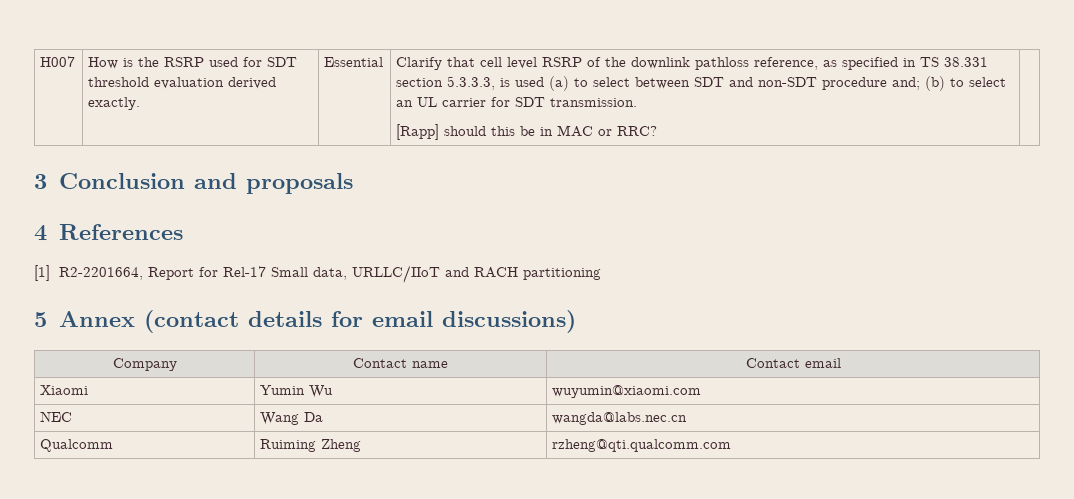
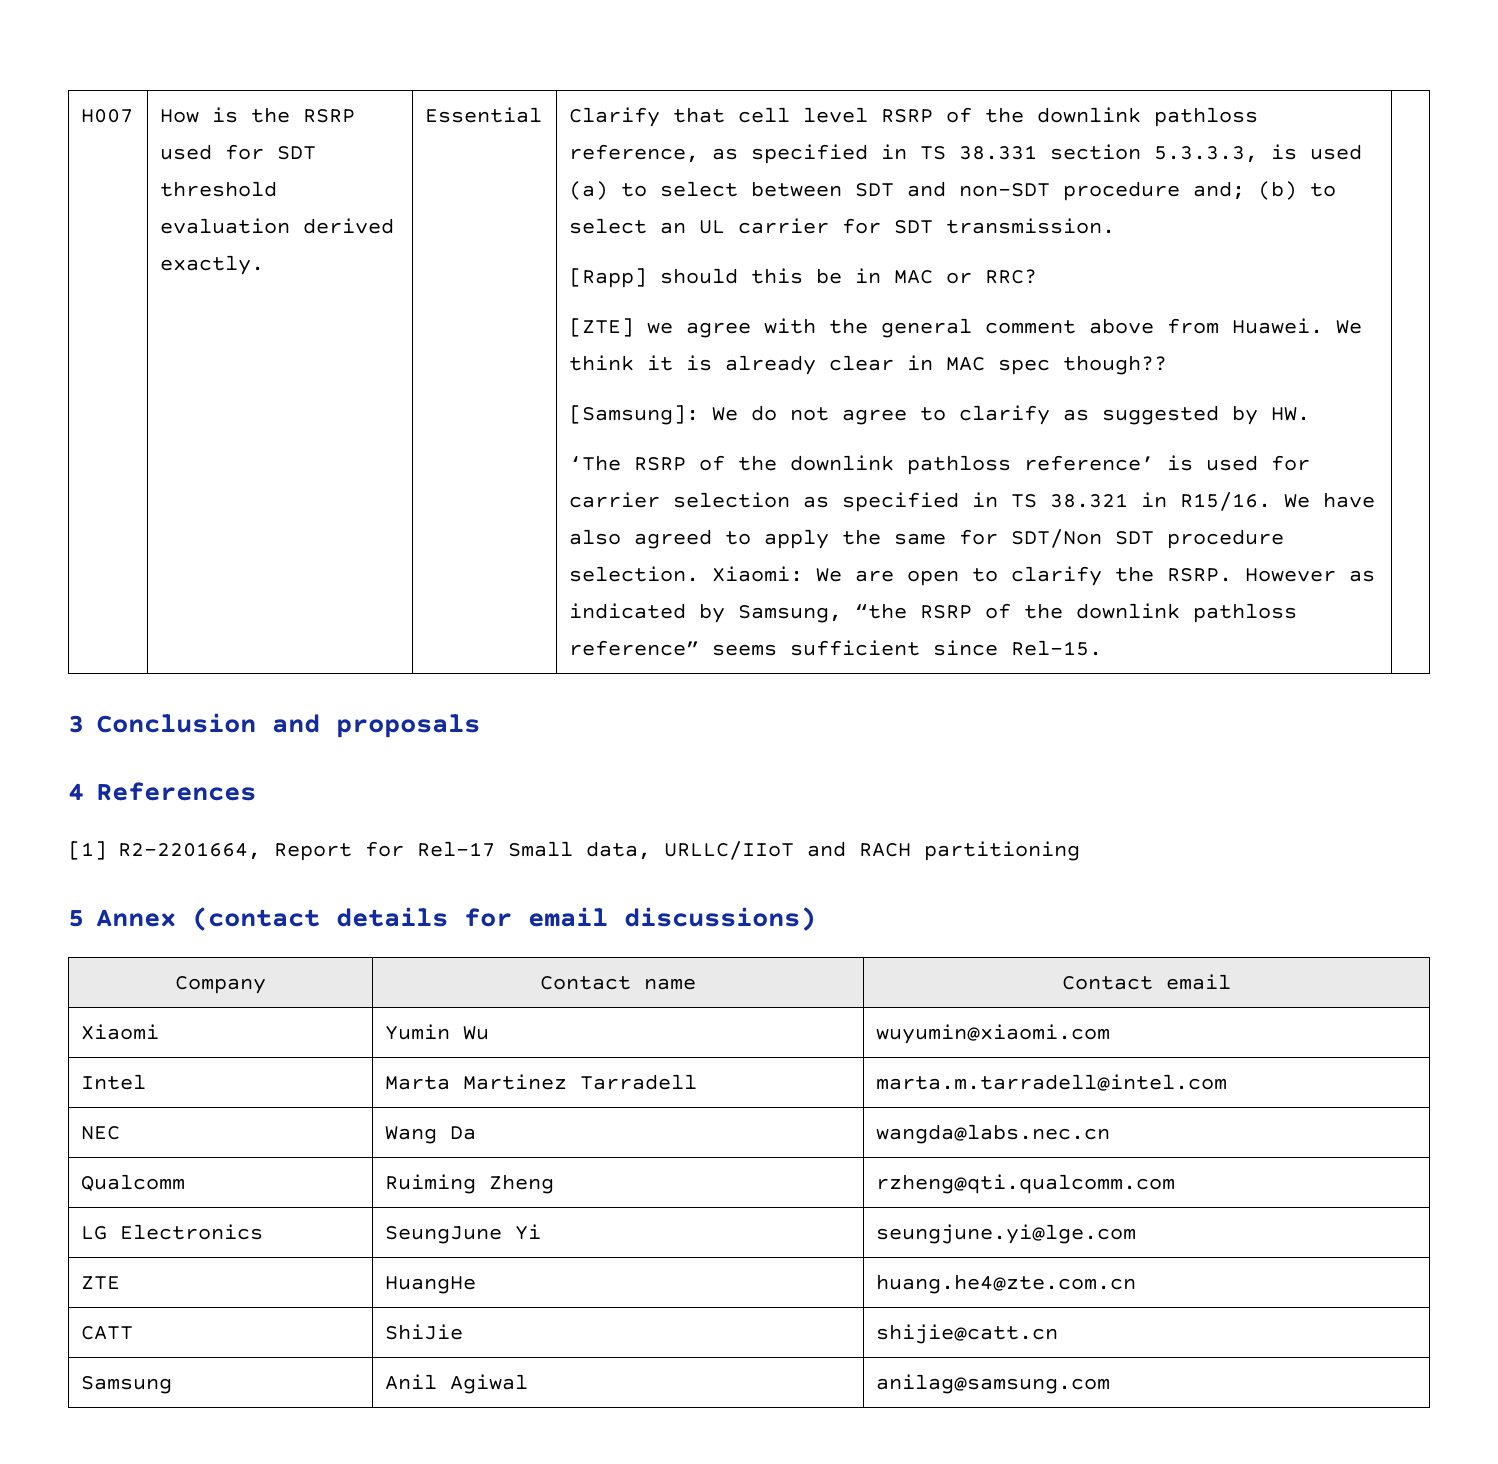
(658, 131) none -> [569,318,1363,338] [569,355,1168,375] [569,405,1311,425] [569,455,1311,475] [569,492,1376,512] [569,529,1285,549] [569,566,1376,586] [569,603,1298,623] [569,640,1103,656] // [ZTE] we agree with the general comment above from Huawei. We think it is already clear in MAC spec though?? // [Samsung]: We do not agree to clarify as suggested by HW. // ‘The RSRP of the downlink pathloss reference’ is used for carrier selection as specified in TS 38.321 in R15/16. We have also agreed to apply the same for SDT/Non SDT procedure selection. Xiaomi: We are open to clarify the RSRP. However as indicated by Samsung, “the RSRP of the downlink pathloss reference” seems sufficient since Rel-15.
(702, 391) none -> [81,1074,147,1090] [385,1074,698,1090] [876,1074,1228,1091] // Intel | Marta Martinez Tarradell | marta.m.tarradell@intel.com
(732, 445) none -> [81,1224,264,1240] [385,1224,542,1244] [876,1224,1137,1244] [81,1276,121,1290] [385,1276,477,1294] [876,1274,1137,1294] [81,1326,134,1340] [385,1324,464,1340] [876,1324,1059,1344] [81,1376,173,1394] [385,1374,529,1394] [876,1374,1111,1394] // LG Electronics | SeungJune Yi | seungjune.yi@lge.com // ZTE | HuangHe | huang.he4@zte.com.cn // CATT | ShiJie | shijie@catt.cn // Samsung | Anil Agiwal | anilag@samsung.com

